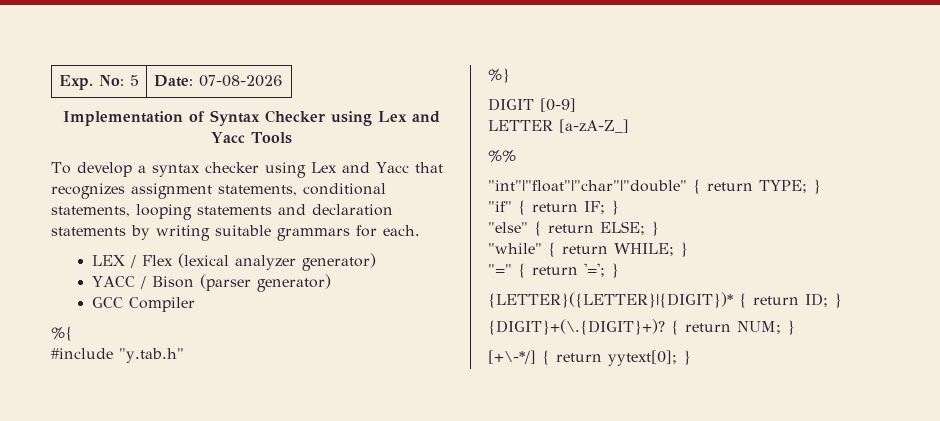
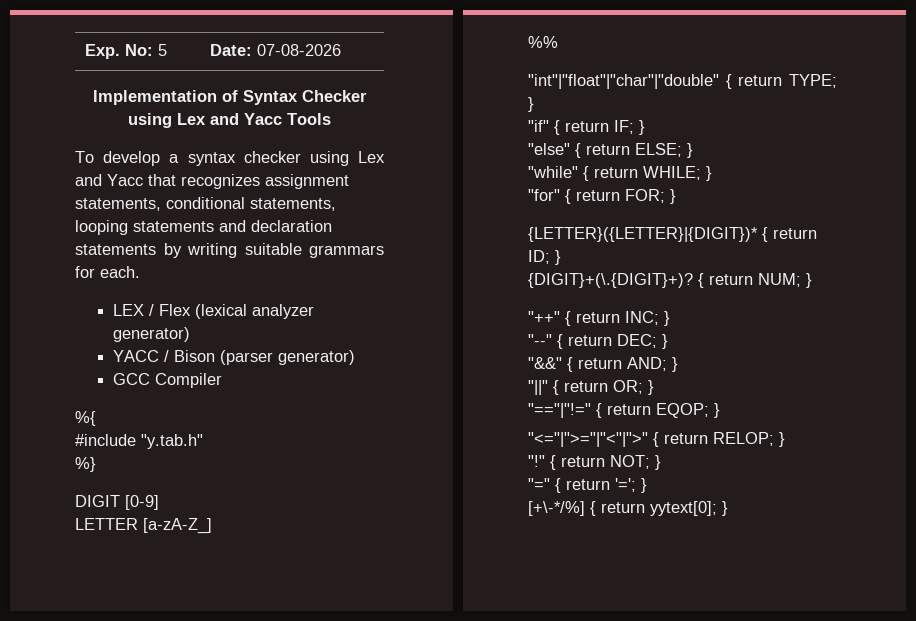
[488,263,605,278] "=" { return '='; -> [528,189,665,204] "for" { return FOR;
[488,350,536,364] [+\-*/] -> [528,311,670,326] [528,334,668,349] [528,357,678,372] [528,380,654,395] [528,403,720,418] [528,432,785,447] [528,455,661,470] [528,478,647,493] [528,501,585,516] "++" { return INC; } // "--" { return DEC; } // "&&" { return AND; } // "||" { return OR; } // "=="|"!=" { return EQOP; } // "<="|">="|"<"|">" { return RELOP; } // "!" { return NOT; } // "=" { return '='; } // [+\-*/%]

